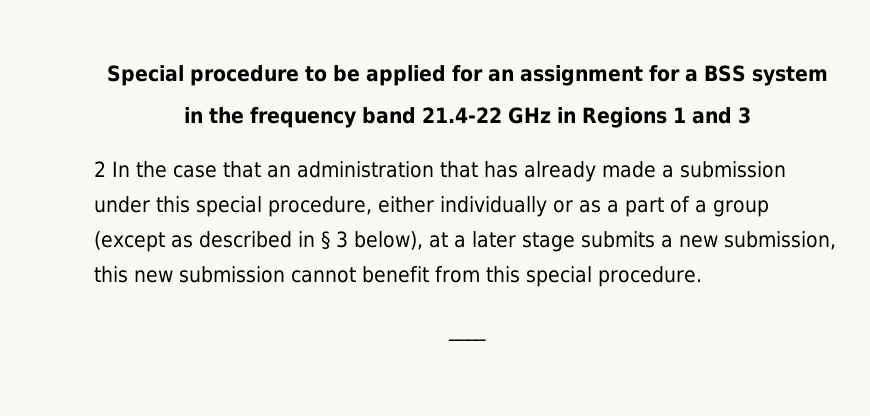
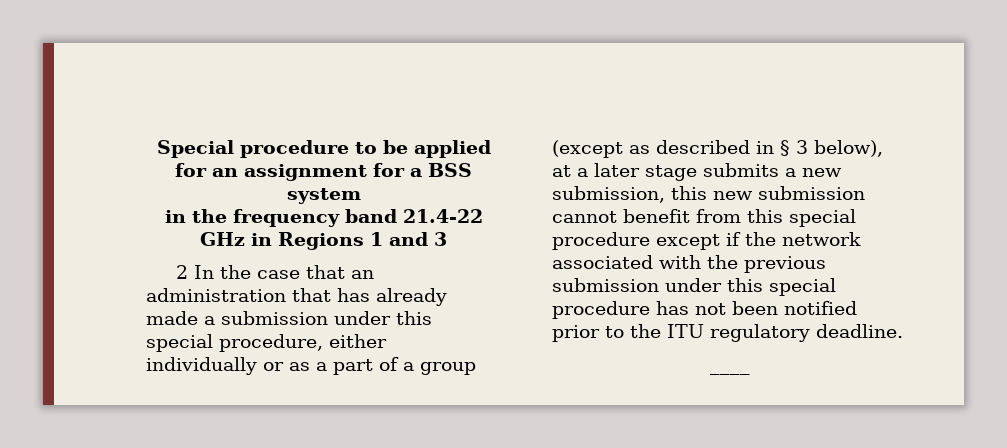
[598,266,702,287] procedure. -> [552,232,861,250] [552,255,826,273] [552,278,836,296] [552,301,857,319] [552,324,903,342] procedure except if the network associated with the previous submission under this special procedure has not been notified prior to the ITU regulatory deadline.

